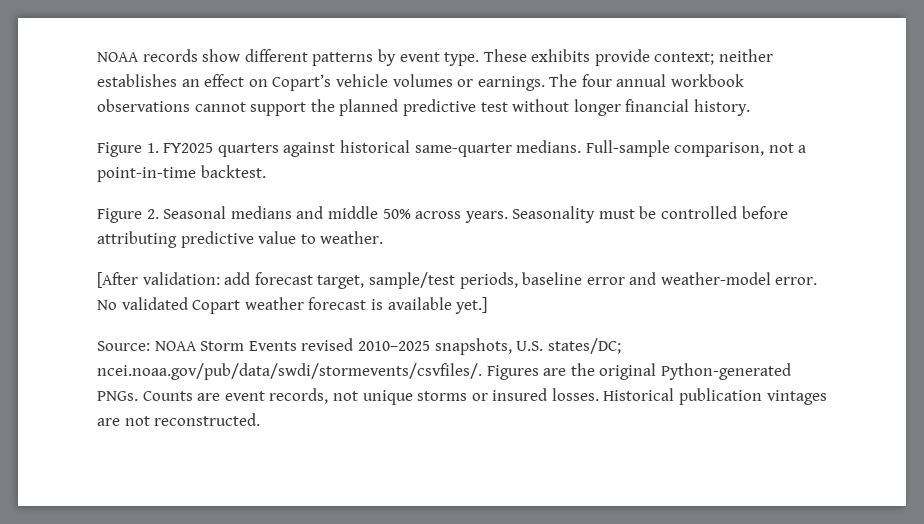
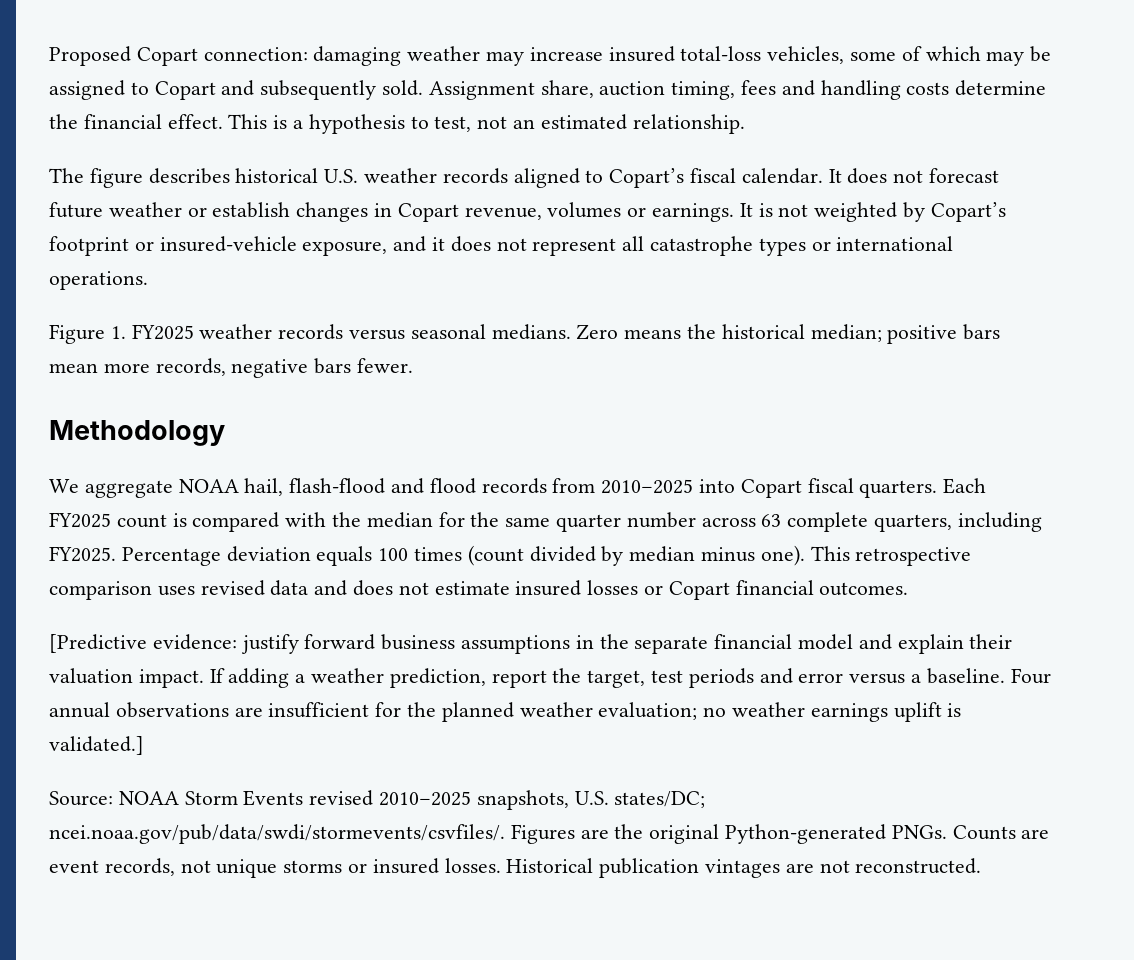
[97,49,774,66] [97,74,745,91] [97,99,750,116] [97,140,807,157] [97,165,266,182] [97,206,788,223] [97,231,384,248] [97,272,818,289] [97,297,488,314] NOAA records show different patterns by event type. These exhibits provide context; neither establishes an effect on Copart’s vehicle volumes or earnings. The four annual workbook observations cannot support the planned predictive test without longer financial history. // Figure 1. FY2025 quarters against historical same-quarter medians. Full-sample comparison, not a point-in-time backtest. // Figure 2. Seasonal medians and middle 50% across years. Seasonality must be controlled before attributing predictive value to weather. // [After validation: add forecast target, sample/test periods, baseline error and weather-model error. No validated Copart weather forecast is available yet.] -> [49,46,1052,66] [49,80,1047,100] [49,114,745,134] [49,168,1000,188] [49,202,1006,222] [49,236,954,256] [49,271,148,290] [49,324,1001,344] [49,358,414,378] [49,420,225,446] [49,478,987,498] [49,512,1042,532] [49,545,972,566] [49,580,909,600] [49,634,1013,654] [49,668,1051,688] [49,702,962,722] [49,736,144,755] Proposed Copart connection: damaging weather may increase insured total-loss vehicles, some of which may be assigned to Copart and subsequently sold. Assignment share, auction timing, fees and handling costs determine the financial effect. This is a hypothesis to test, not an estimated relationship. // The figure describes historical U.S. weather records aligned to Copart’s fiscal calendar. It does not forecast future weather or establish changes in Copart revenue, volumes or earnings. It is not weighted by Copart’s footprint or insured-vehicle exposure, and it does not represent all catastrophe types or international operations. // Figure 1. FY2025 weather records versus seasonal medians. Zero means the historical median; positive bars mean more records, negative bars fewer. // Methodology // We aggregate NOAA hail, flash-flood and flood records from 2010–2025 into Copart fiscal quarters. Each FY2025 count is compared with the median for the same quarter number across 63 complete quarters, including FY2025. Percentage deviation equals 100 times (count divided by median minus one). This retrospective comparison uses revised data and does not estimate insured losses or Copart financial outcomes. // [Predictive evidence: justify forward business assumptions in the separate financial model and explain their valuation impact. If adding a weather prediction, report the target, test periods and error versus a baseline. Four annual observations are insufficient for the planned weather evaluation; no weather earnings uplift is validated.]

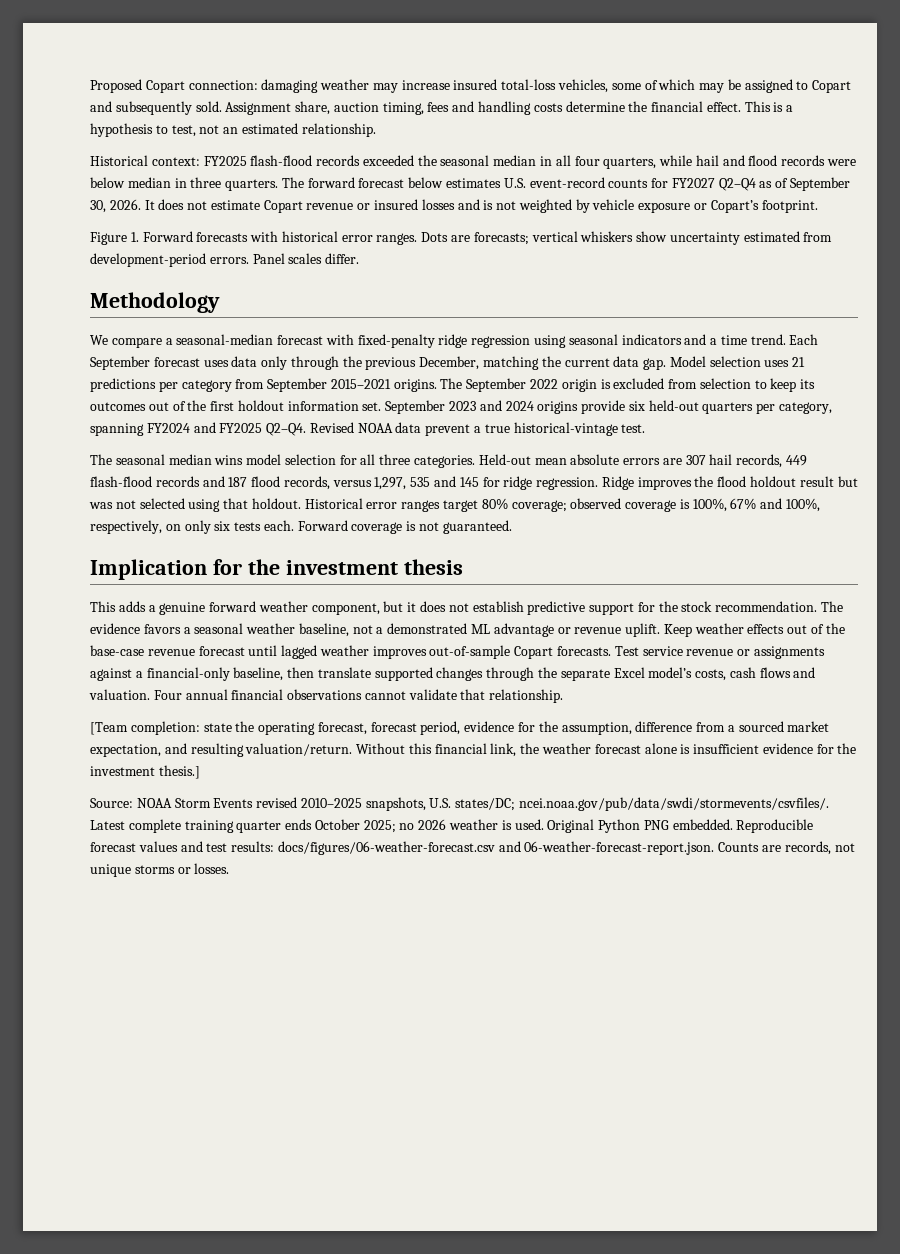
[49,168,1000,188] [49,202,1006,222] [49,236,954,256] [49,271,148,290] [49,324,1001,344] [49,358,414,378] [49,420,225,446] [49,478,987,498] [49,512,1042,532] [49,545,972,566] [49,580,909,600] [49,634,1013,654] [49,668,1051,688] [49,702,962,722] [49,736,144,755] The figure describes historical U.S. weather records aligned to Copart’s fiscal calendar. It does not forecast future weather or establish changes in Copart revenue, volumes or earnings. It is not weighted by Copart’s footprint or insured-vehicle exposure, and it does not represent all catastrophe types or international operations. // Figure 1. FY2025 weather records versus seasonal medians. Zero means the historical median; positive bars mean more records, negative bars fewer. // Methodology // We aggregate NOAA hail, flash-flood and flood records from 2010–2025 into Copart fiscal quarters. Each FY2025 count is compared with the median for the same quarter number across 63 complete quarters, including FY2025. Percentage deviation equals 100 times (count divided by median minus one). This retrospective comparison uses revised data and does not estimate insured losses or Copart financial outcomes. // [Predictive evidence: justify forward business assumptions in the separate financial model and explain their valuation impact. If adding a weather prediction, report the target, test periods and error versus a baseline. Four annual observations are insufficient for the planned weather evaluation; no weather earnings uplift is validated.] -> [90,155,857,169] [90,177,851,191] [90,199,818,213] [90,231,833,245] [90,253,360,267] [90,292,220,313] [90,334,819,348] [90,356,806,370] [90,378,816,392] [90,400,833,414] [90,422,646,436] [90,454,808,468] [90,476,858,490] [89,498,821,512] [90,520,512,534] [90,559,463,580] [90,601,844,615] [90,623,845,637] [90,645,825,659] [90,667,816,681] [89,689,564,703] [90,721,830,735] [90,743,857,757] [90,765,200,779] Historical context: FY2025 flash-flood records exceeded the seasonal median in all four quarters, while hail and flood records were below median in three quarters. The forward forecast below estimates U.S. event-record counts for FY2027 Q2–Q4 as of September 30, 2026. It does not estimate Copart revenue or insured losses and is not weighted by vehicle exposure or Copart’s footprint. // Figure 1. Forward forecasts with historical error ranges. Dots are forecasts; vertical whiskers show uncertainty estimated from development-period errors. Panel scales differ. // Methodology // We compare a seasonal-median forecast with fixed-penalty ridge regression using seasonal indicators and a time trend. Each September forecast uses data only through the previous December, matching the current data gap. Model selection uses 21 predictions per category from September 2015–2021 origins. The September 2022 origin is excluded from selection to keep its outcomes out of the first holdout information set. September 2023 and 2024 origins provide six held-out quarters per category, spanning FY2024 and FY2025 Q2–Q4. Revised NOAA data prevent a true historical-vintage test. // The seasonal median wins model selection for all three categories. Held-out mean absolute errors are 307 hail records, 449 flash-flood records and 187 flood records, versus 1,297, 535 and 145 for ridge regression. Ridge improves the flood holdout result but was not selected using that holdout. Historical error ranges target 80% coverage; observed coverage is 100%, 67% and 100%, respectively, on only six tests each. Forward coverage is not guaranteed. // Implication for the investment thesis // This adds a genuine forward weather component, but it does not establish predictive support for the stock recommendation. The evidence favors a seasonal weather baseline, not a demonstrated ML advantage or revenue uplift. Keep weather effects out of the base-case revenue forecast until lagged weather improves out-of-sample Copart forecasts. Test service revenue or assignments against a financial-only baseline, then translate supported changes through the separate Excel model’s costs, cash flows and valuation. Four annual financial observations cannot validate that relationship. // [Team completion: state the operating forecast, forecast period, evidence for the assumption, difference from a sourced market expectation, and resulting valuation/return. Without this financial link, the weather forecast alone is insufficient evidence for the investment thesis.]
[510,824,947,844] Figures are the original Python-generated PNGs. -> [90,819,814,833] [90,841,715,855] Latest complete training quarter ends October 2025; no 2026 weather is used. Original Python PNG embedded. Reproducible forecast values and test results: docs/figures/06-weather-forecast.csv and 06-weather-forecast-report.json.
[49,860,99,873] event -> (782, 848) none
[372,858,982,878] insured losses. Historical publication vintages are not reconstructed. -> [194,863,230,874] losses.

